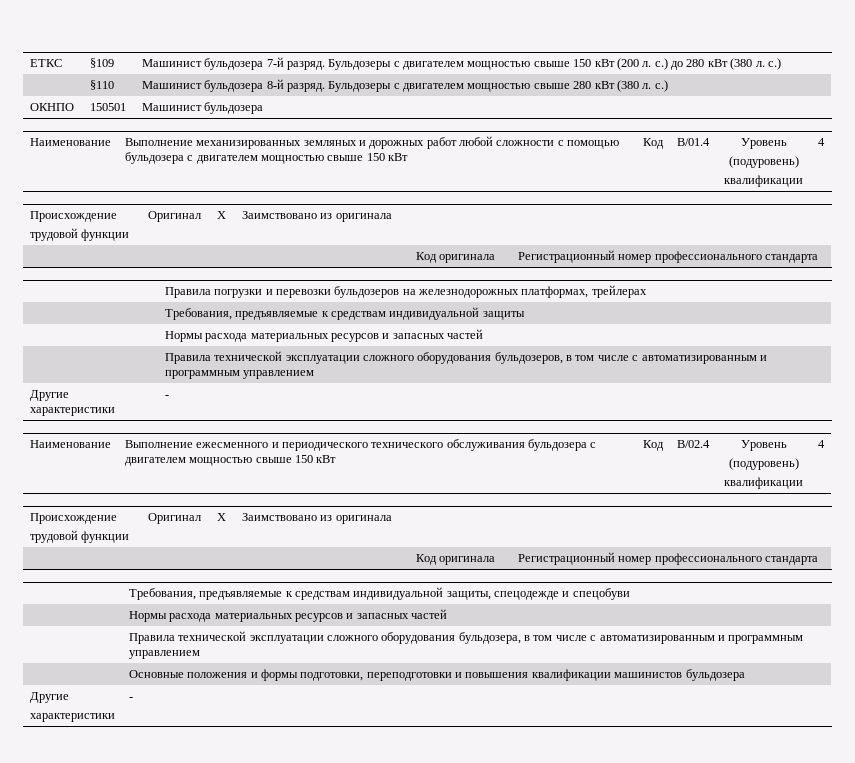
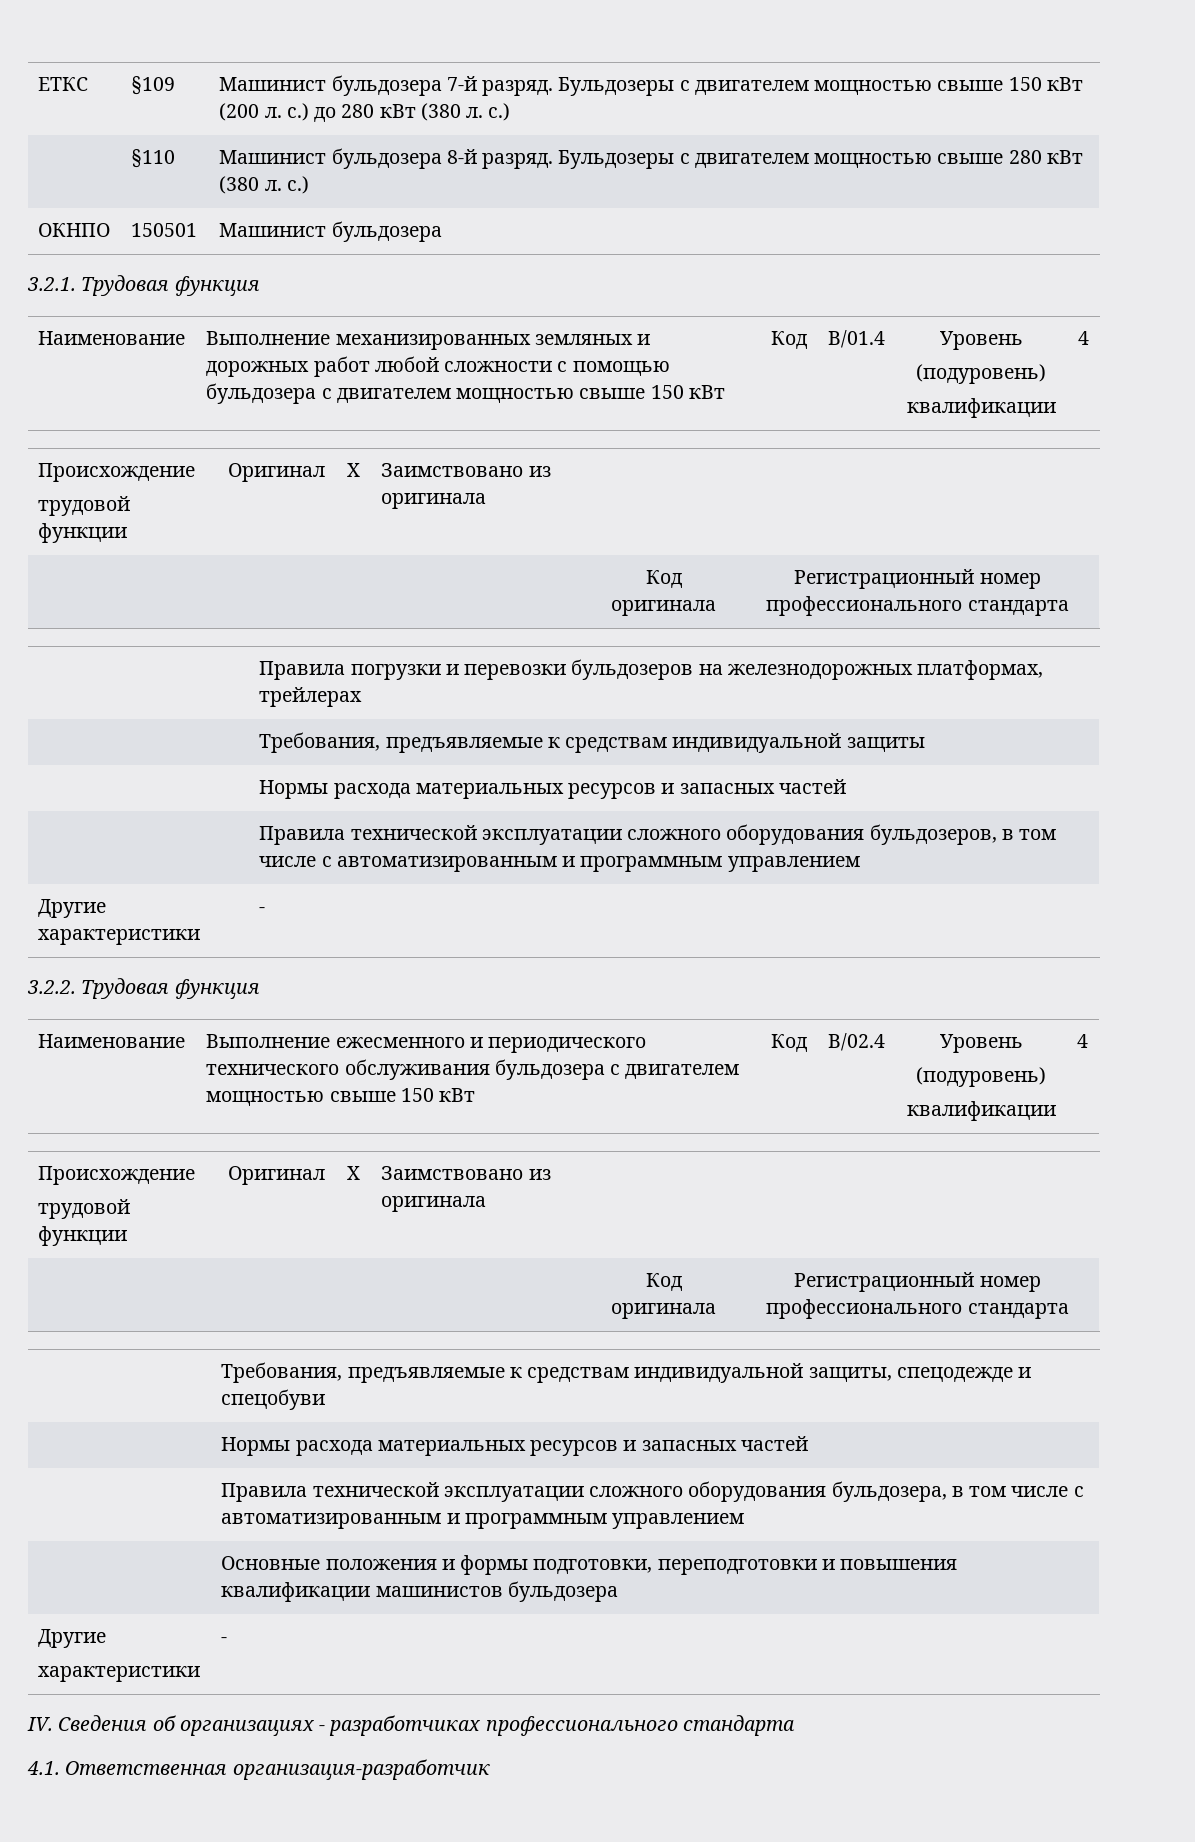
(264, 108) none -> [27,275,260,296] // 3.2.1. Трудовая функция
(169, 396) none -> [27,978,260,999] // 3.2.2. Трудовая функция
(133, 698) none -> [27,1715,795,1736] [27,1759,490,1780] // IV. Сведения об организациях - разработчиках профессионального стандарта // 4.1. Ответственная организация-разработчик

